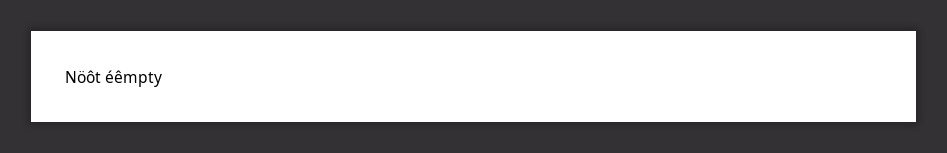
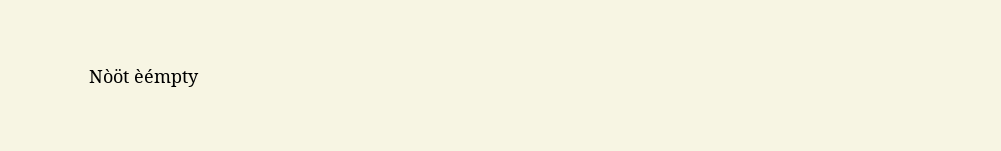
[65,70,163,87] Nöôt éêmpty -> [89,68,199,87] Nòöt èémpty

